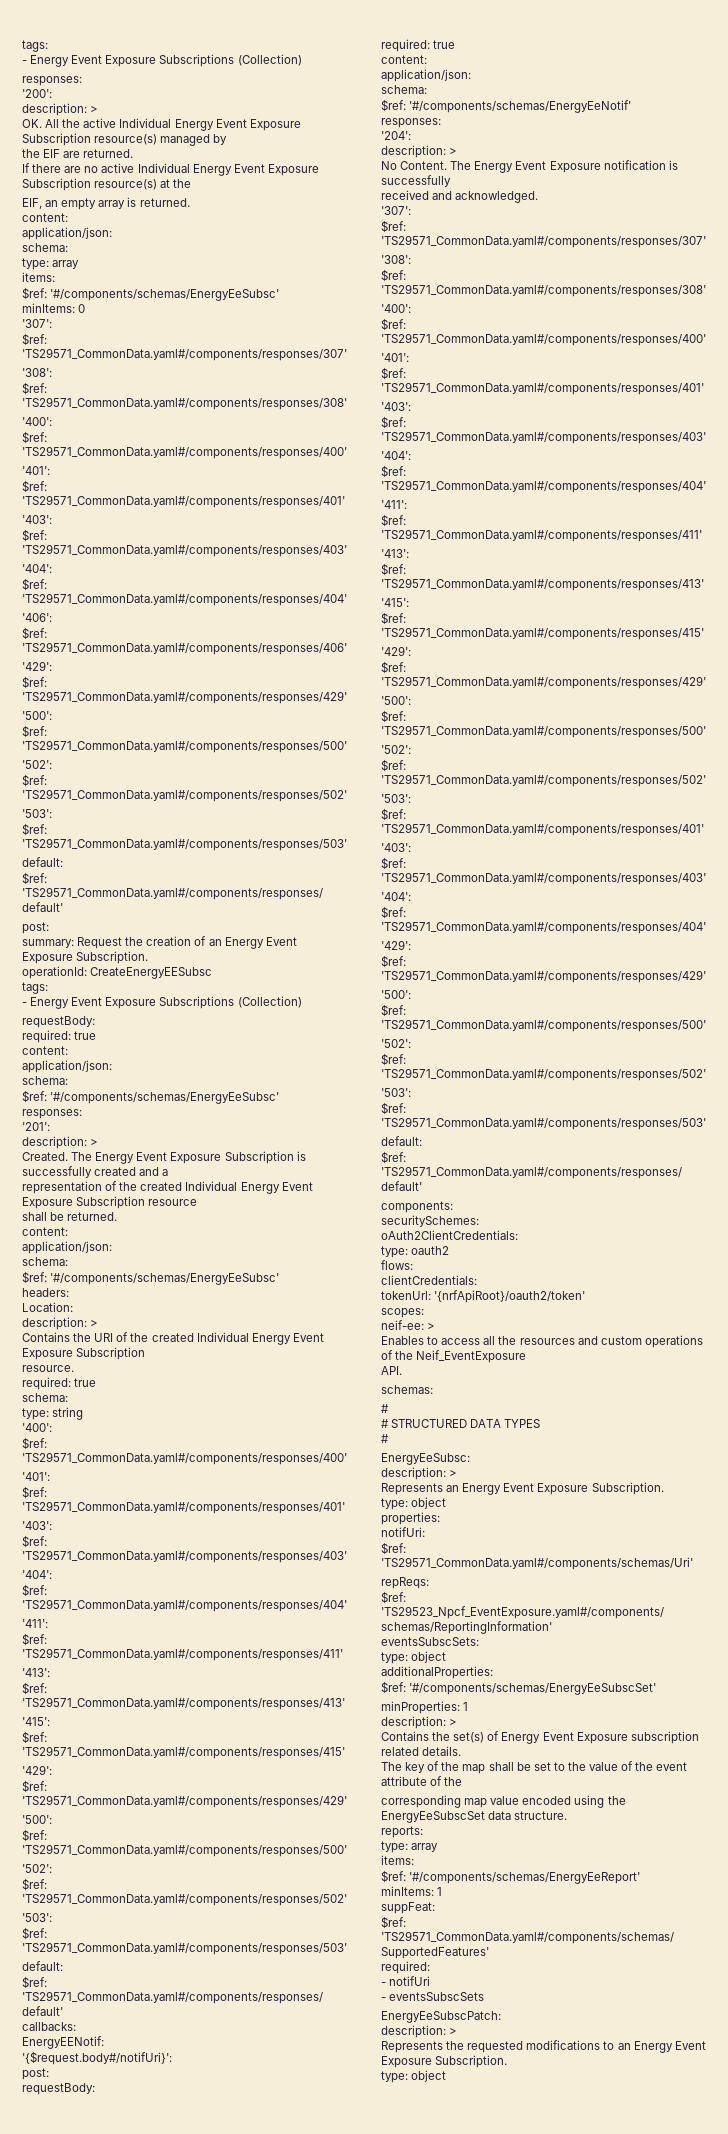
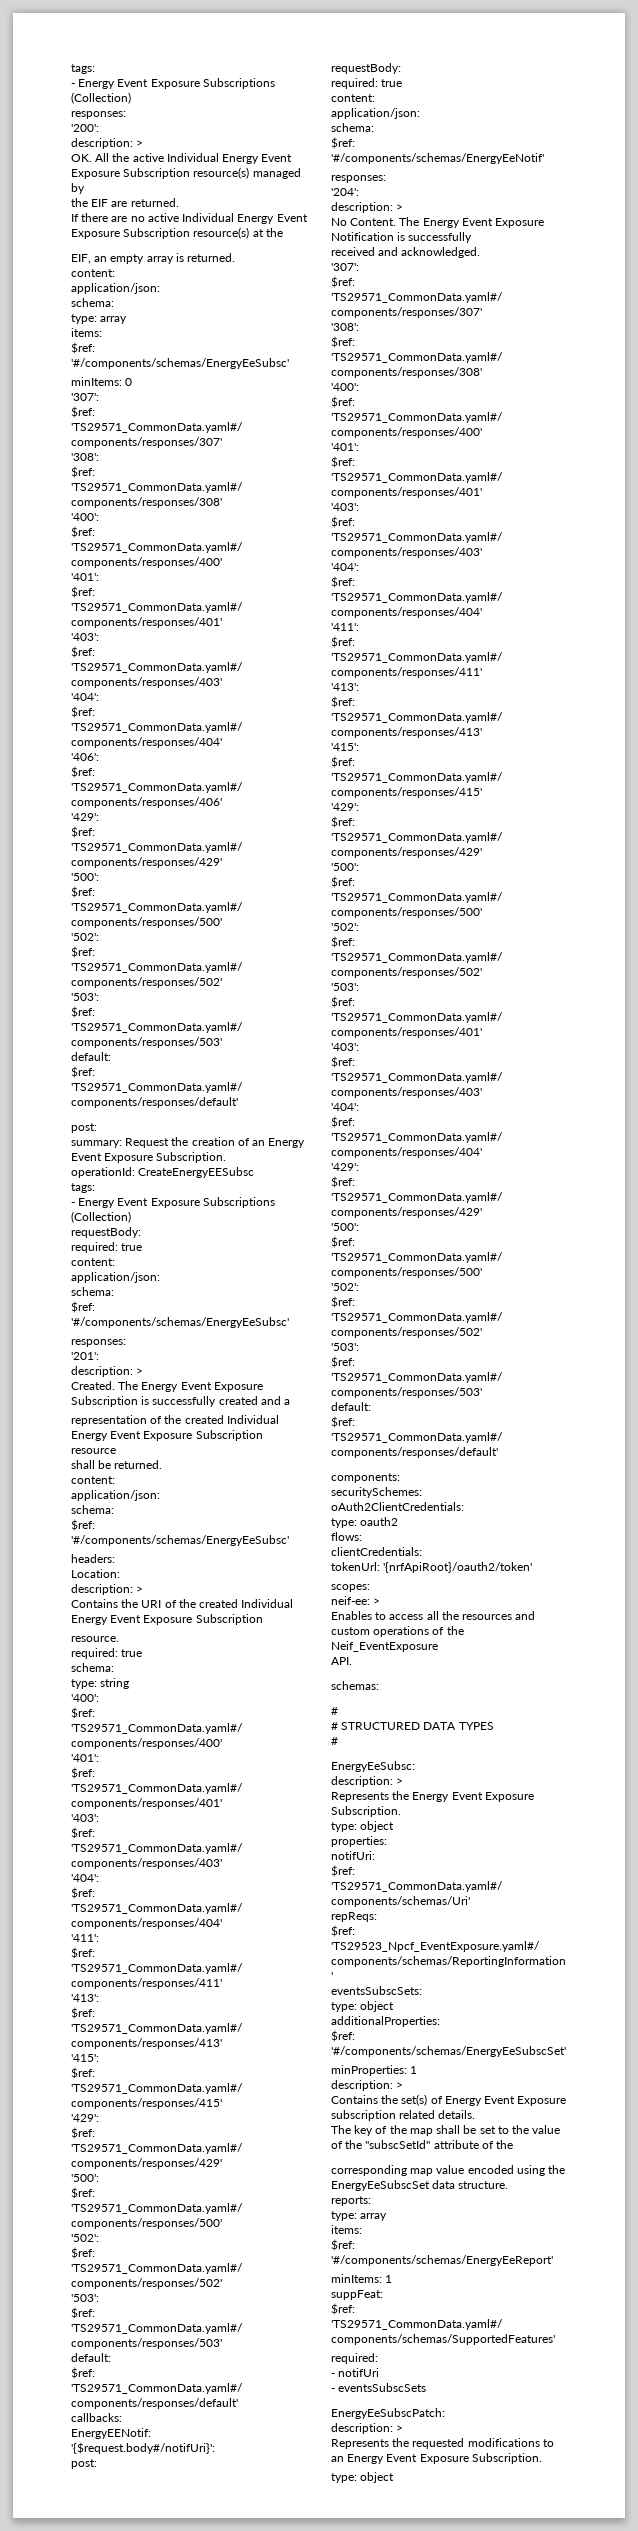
[603,160,666,170] notification -> [331,232,394,241] Notification
[446,1485,460,1492] an -> [392,1791,410,1800] the
[656,1762,688,1771] event -> [365,2140,431,2149] "subscSetId"

